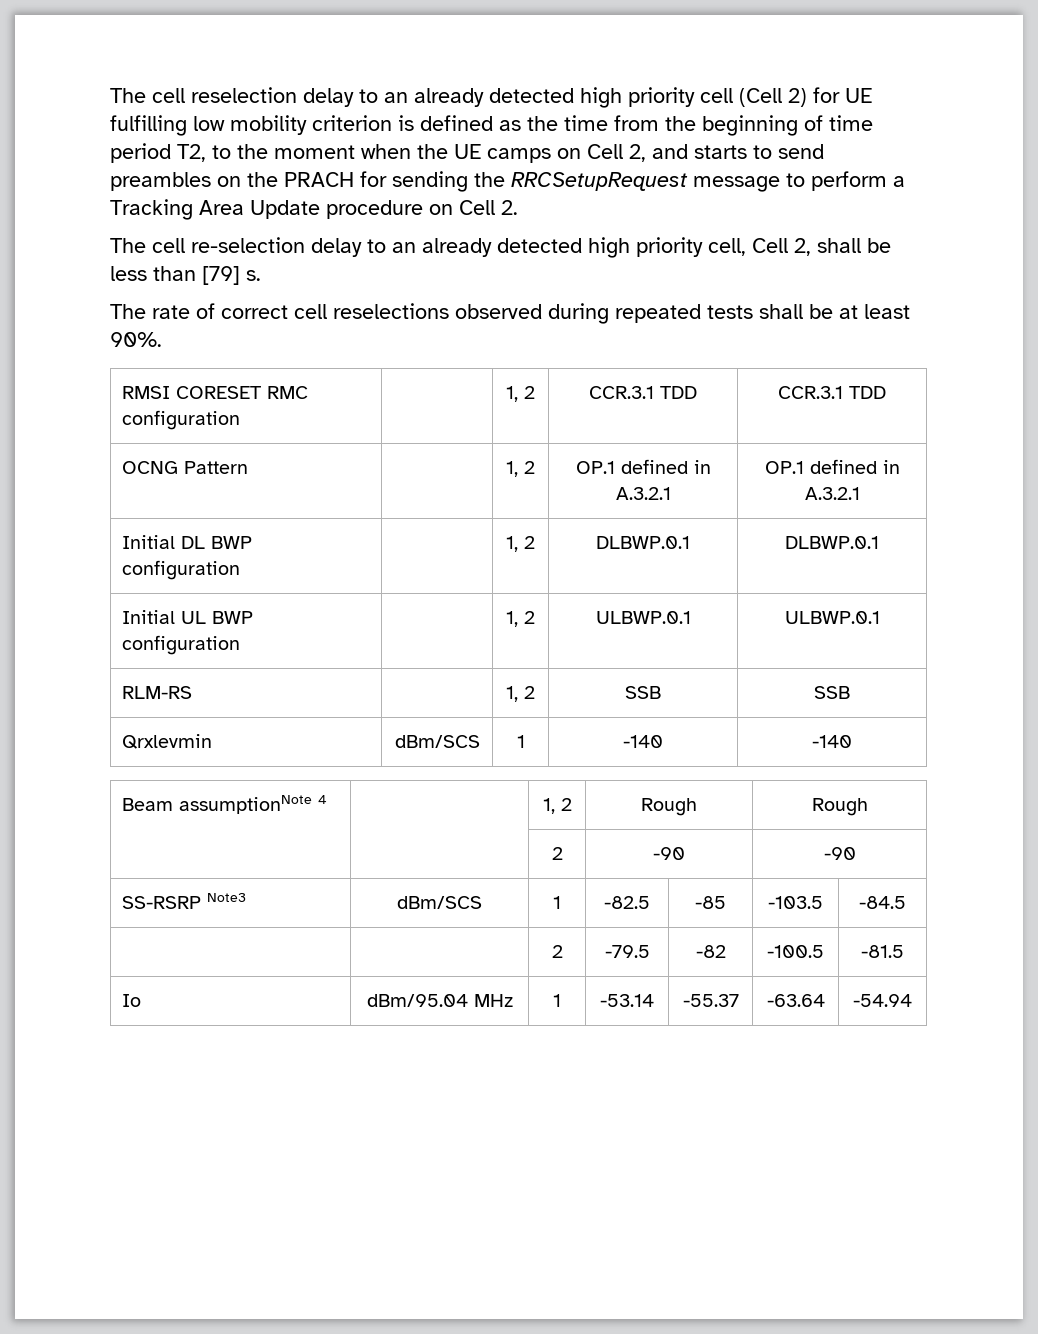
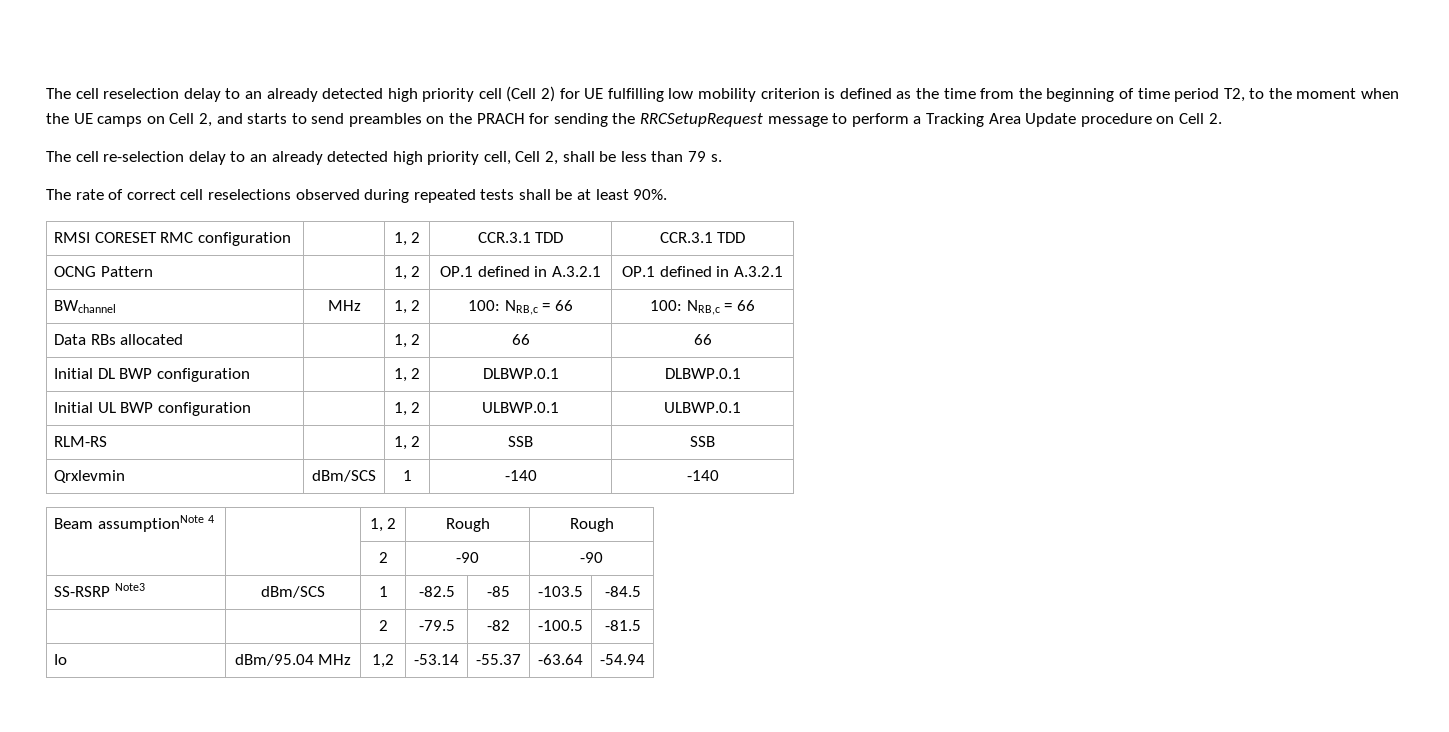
[202,266,240,285] [79] -> [688,151,707,162] 79
(860, 493) none -> [53,300,116,313] [327,300,361,311] [393,300,421,314] [468,300,573,315] [650,300,755,315] [53,334,184,345] [393,334,421,348] [511,334,530,345] [693,334,712,345] // BWchannel | MHz | 1, 2 | 100: NRB,c = 66 | 100: NRB,c = 66 // Data RBs allocated | | 1, 2 | 66 | 66
[553,994,561,1007] 1 -> [372,654,394,668] 1,2

